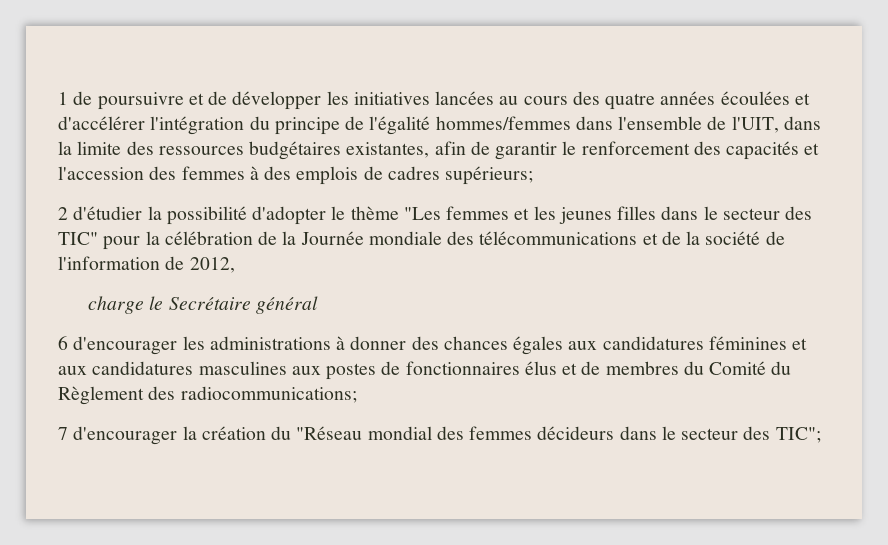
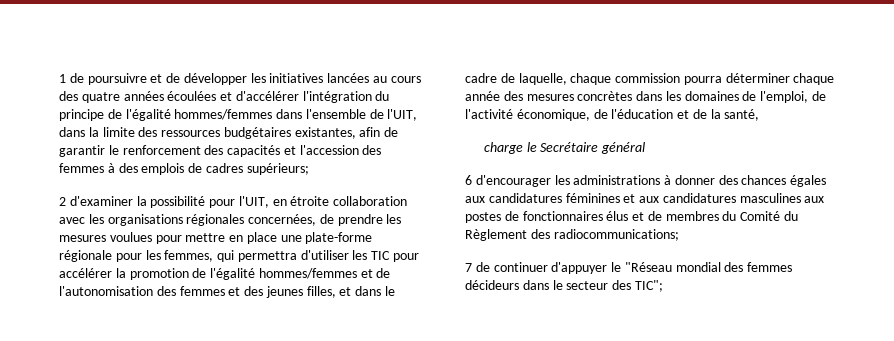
[73,206,143,220] d'étudier -> [69,196,133,206] d'examiner
[252,206,813,225] [58,231,785,250] [58,256,235,273] d'adopter le thème "Les femmes et les jeunes filles dans le secteur des TIC" pour la célébration de la Journée mondiale des télécommunications et de la société de l'information de 2012, -> [209,196,408,208] [59,214,402,226] [59,232,373,244] [59,250,420,262] [59,268,391,280] [59,286,396,298] [465,73,835,85] [465,91,827,103] [465,109,760,121] pour l'UIT, en étroite collaboration avec les organisations régionales concernées, de prendre les mesures voulues pour mettre en place une plate-forme régionale pour les femmes, qui permettra d'utiliser les TIC pour accélérer la promotion de l'égalité hommes/femmes et de l'autonomisation des femmes et des jeunes filles, et dans le cadre de laquelle, chaque commission pourra déterminer chaque année des mesures concrètes dans les domaines de l'emploi, de l'activité économique, de l'éducation et de la santé,
[73,426,292,445] d'encourager la création du -> [475,262,622,274] de continuer d'appuyer le

